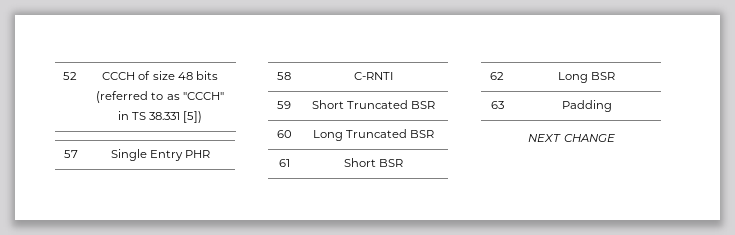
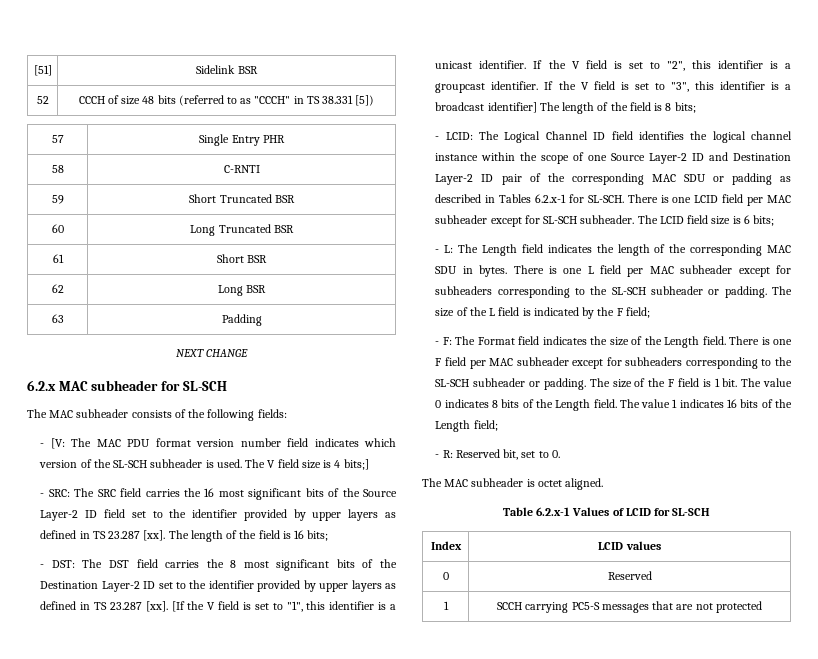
(63, 76) none -> [33,65,52,76] [196,65,258,74] [51] | Sidelink BSR //
(615, 138) none -> [27,380,227,391] [27,409,287,421] [40,438,396,449] [39,459,369,470] [40,488,398,500] [40,509,397,521] [40,530,329,542] [40,559,398,571] [40,580,397,592] [40,601,396,612] [435,60,791,71] [435,81,791,93] [435,102,696,114] [435,131,792,143] [435,152,791,164] [435,173,792,185] [435,194,791,206] [435,215,775,227] [435,244,791,256] [435,265,791,277] [435,286,792,298] [435,307,650,319] [435,336,792,348] [435,357,792,369] [435,378,792,390] [435,399,792,411] [435,420,498,432] [435,449,560,460] [422,478,604,490] [502,507,711,516] [430,541,462,550] [598,541,661,550] [442,572,449,580] [607,571,652,580] [443,601,449,610] [497,601,762,613] // 6.2.x MAC subheader for SL-SCH // The MAC subheader consists of the following fields: // - [V: The MAC PDU format version number field indicates which version of the SL-SCH subheader is used. The V field size is 4 bits;] // - SRC: The SRC field carries the 16 most significant bits of the Source Layer-2 ID field set to the identifier provided by upper layers as defined in TS 23.287 [xx]. The length of the field is 16 bits; // - DST: The DST field carries the 8 most significant bits of the Destination Layer-2 ID set to the identifier provided by upper layers as defined in TS 23.287 [xx]. [If the V field is set to "1", this identifier is a unicast identifier. If the V field is set to "2", this identifier is a groupcast identifier. If the V field is set to "3", this identifier is a broadcast identifier] The length of the field is 8 bits; // - LCID: The Logical Channel ID field identifies the logical channel instance within the scope of one Source Layer-2 ID and Destination Layer-2 ID pair of the corresponding MAC SDU or padding as described in Tables 6.2.x-1 for SL-SCH. There is one LCID field per MAC subheader except for SL-SCH subheader. The LCID field size is 6 bits; // - L: The Length field indicates the length of the corresponding MAC SDU in bytes. There is one L field per MAC subheader except for subheaders corresponding to the SL-SCH subheader or padding. The size of the L field is indicated by the F field; // - F: The Format field indicates the size of the Length field. There is one F field per MAC subheader except for subheaders corresponding to the SL-SCH subheader or padding. The size of the F field is 1 bit. The value 0 indicates 8 bits of the Length field. The value 1 indicates 16 bits of the Length field; // - R: Reserved bit, set to 0. // The MAC subheader is octet aligned. // Table 6.2.x-1 Values of LCID for SL-SCH // Index | LCID values // 0 | Reserved // 1 | SCCH carrying PC5-S messages that are not protected

